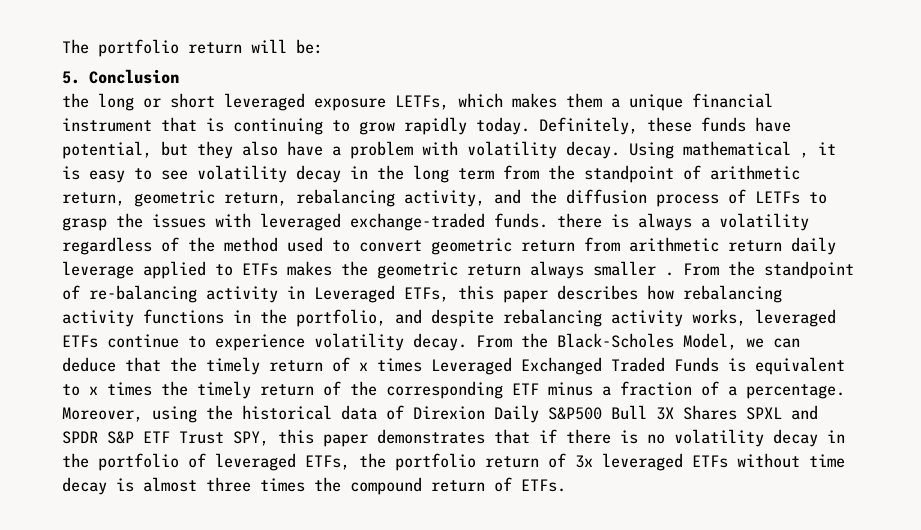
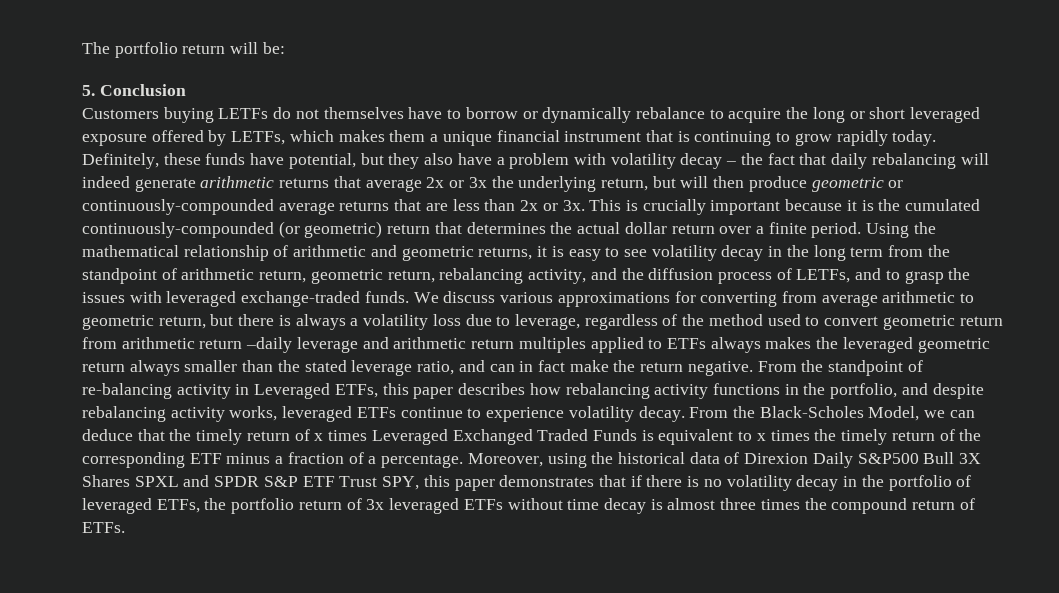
(179, 76) none -> [82,107,782,123] Customers buying LETFs do not themselves have to borrow or dynamically rebalance to acquire
(386, 104) none -> [151,130,227,146] offered by
[566,141,809,159] decay. Using mathematical , -> [680,153,989,169] [82,176,904,192] [82,199,981,215] [82,221,936,238] [82,245,533,261] decay – the fact that daily rebalancing will indeed generate arithmetic returns that average 2x or 3x the underlying return, but will then produce geometric or continuously-compounded average returns that are less than 2x or 3x. This is crucially important because it is the cumulated continuously-compounded (or geometric) return that determines the actual dollar return over a finite period. Using the mathematical relationship of arithmetic and geometric returns,
[755,191,800,204] LETFs -> [796,268,882,283] LETFs, and
(548, 220) none -> [413,291,975,307] [82,314,234,330] We discuss various approximations for converting from average arithmetic to geometric return, but
(809, 222) none -> [432,314,580,330] loss due to leverage,
[791,237,836,255] [62,261,134,279] daily leverage -> [246,337,586,353] –daily leverage and arithmetic return multiples
(278, 269) none -> [710,337,761,353] always
(368, 268) none -> [842,337,913,353] leveraged
[665,272,674,276] . -> [242,360,753,376] than the stated leverage ratio, and can in fact make the return negative.

